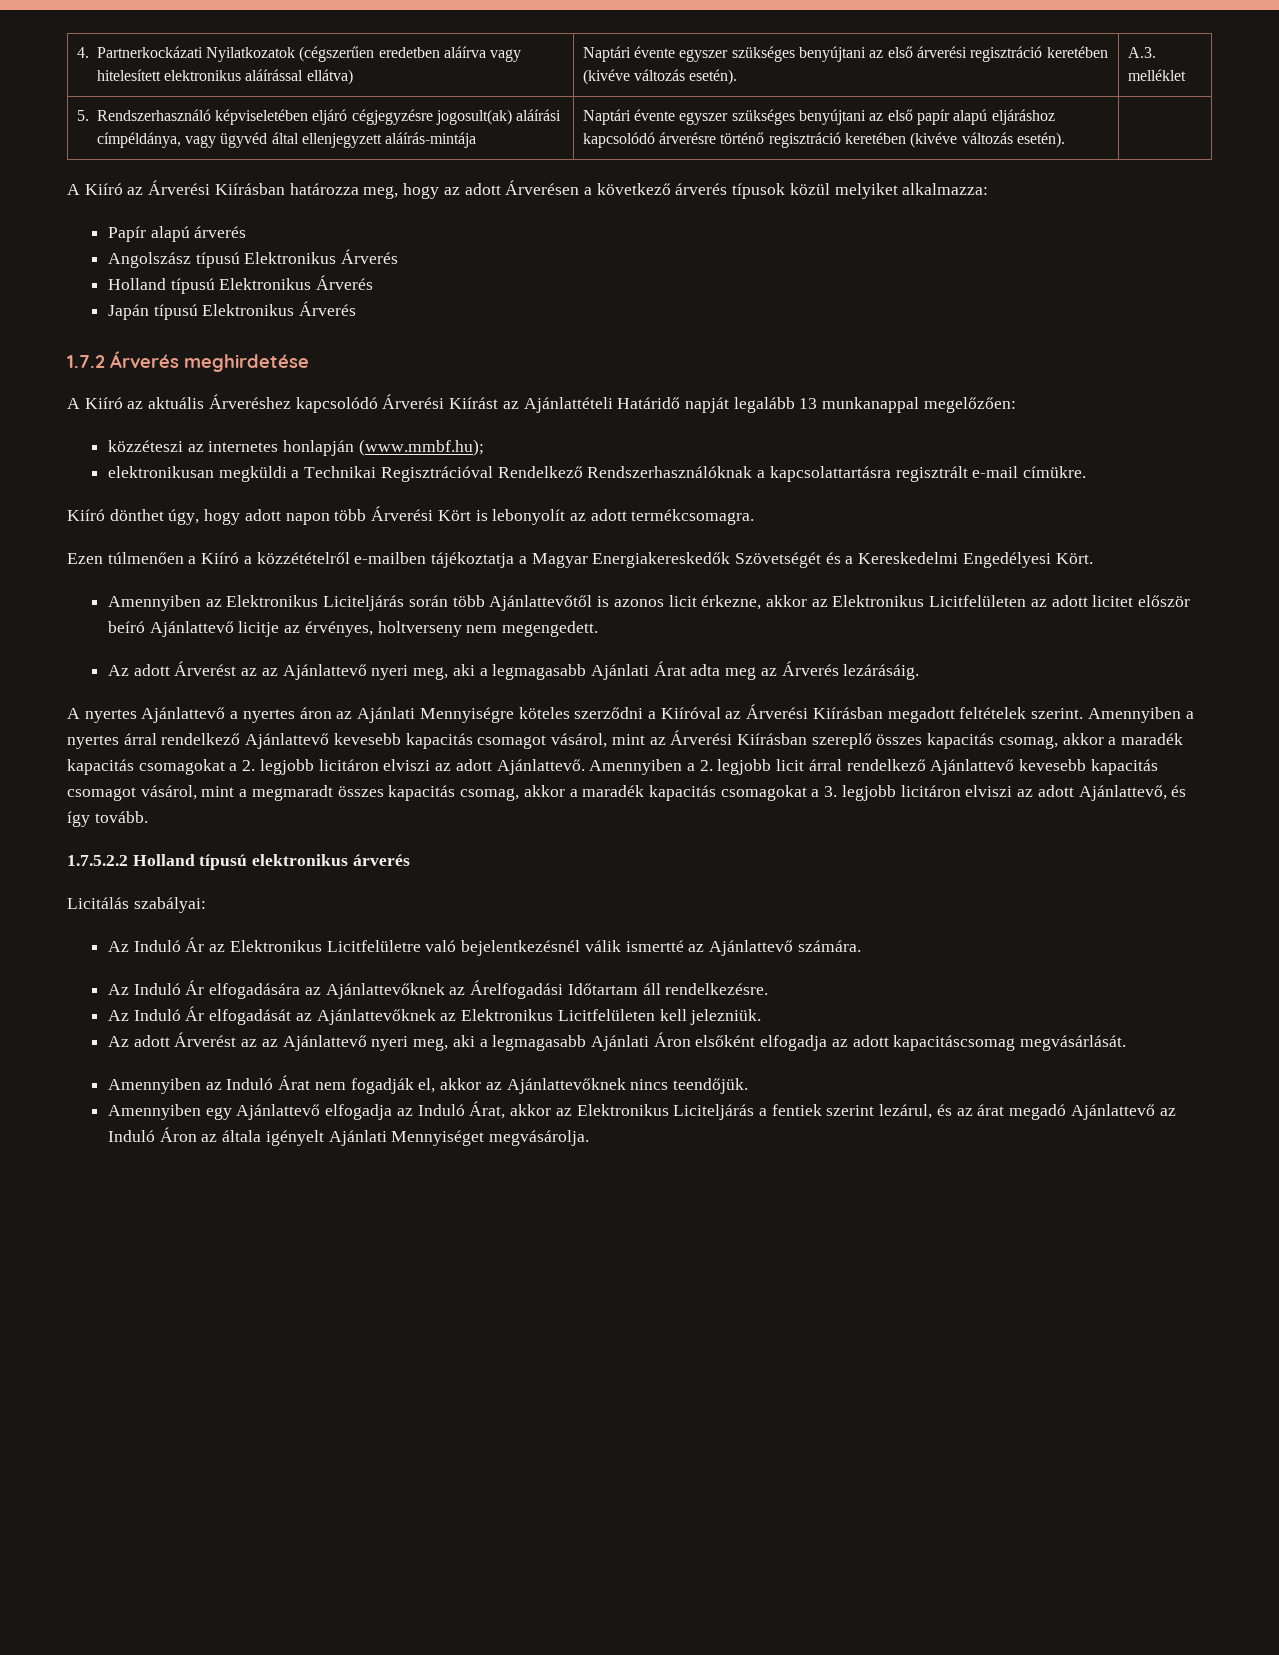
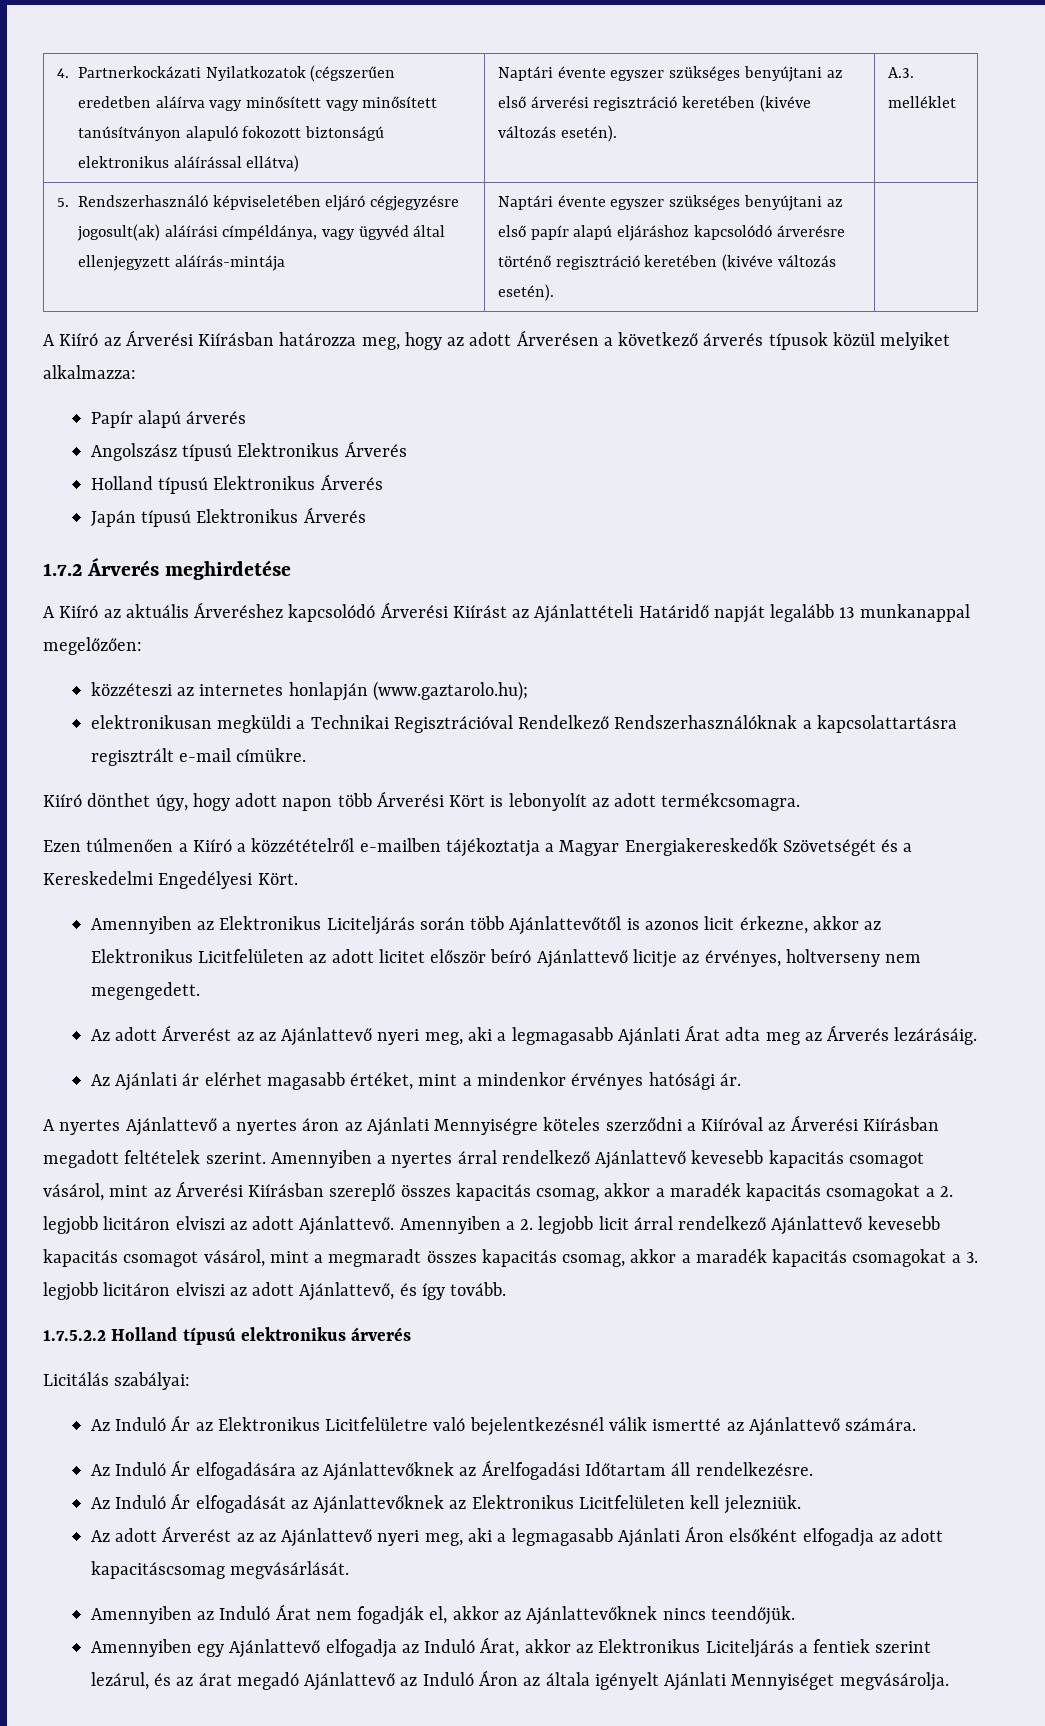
[96,69,161,81] hitelesített -> [245,96,438,111] [77,126,384,141] minősített vagy minősített tanúsítványon alapuló fokozott biztonságú
[358,439,484,456] (www.mmbf.hu); -> [372,681,528,701] (www.gaztarolo.hu);
(920, 672) none -> [90,1072,741,1091] // Az Ajánlati ár elérhet magasabb értéket, mint a mindenkor érvényes hatósági ár.

